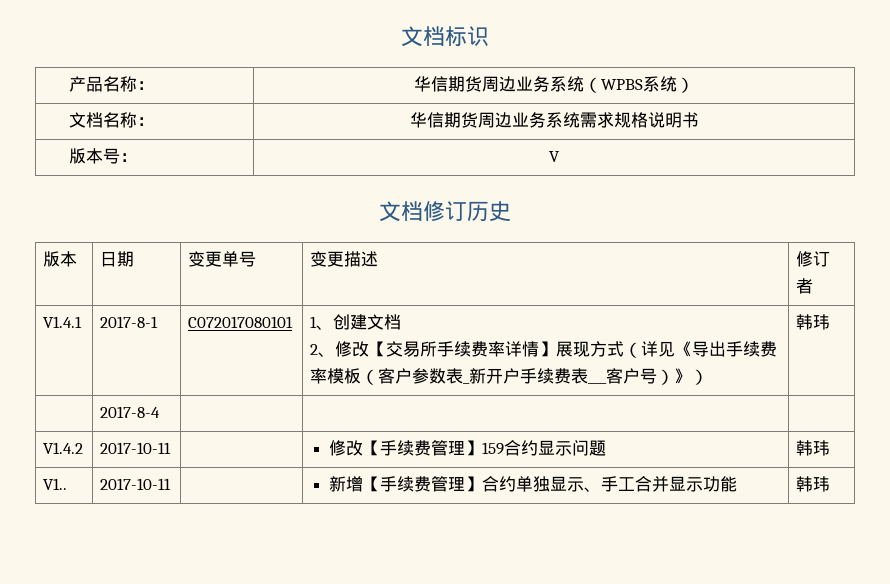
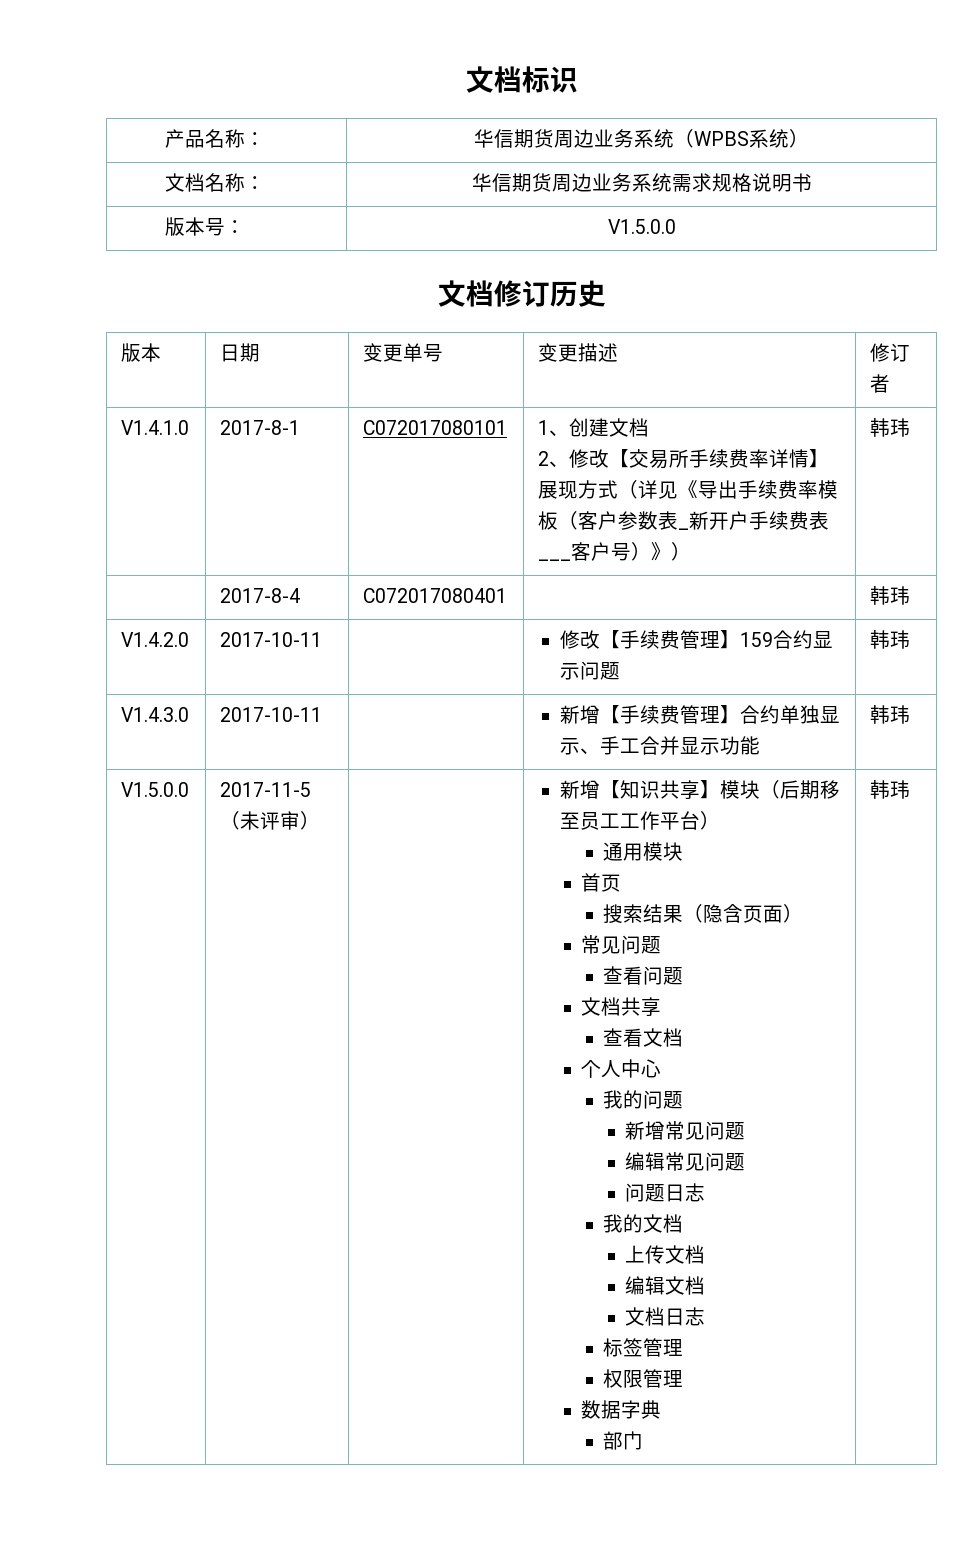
[549,151,560,162] V -> [607,219,676,234] V1.5.0.0
[43,316,83,328] V1.4.1 -> [121,420,190,435] V1.4.1.0
[43,442,84,454] | | // V1.4.2 -> [363,588,508,603] [870,586,911,605] [121,632,190,647] C072017080401 | | 韩玮 // V1.4.2.0
[43,478,68,490] V1.. -> [121,707,190,722] V1.4.3.0
(831, 484) none -> [121,782,190,797] [220,782,312,797] [220,811,321,830] [559,780,840,800] [559,811,720,830] [603,842,684,861] [581,873,622,892] [603,904,804,924] [581,935,662,954] [603,966,684,985] [581,997,662,1017] [603,1028,684,1047] [581,1059,662,1078] [603,1090,684,1109] [625,1121,746,1140] [625,1152,746,1171] [625,1183,706,1202] [603,1214,684,1233] [625,1245,706,1264] [625,1276,706,1295] [625,1307,706,1326] [603,1338,684,1357] [603,1369,684,1388] [581,1400,662,1419] [603,1431,644,1450] [870,780,911,799] // V1.5.0.0 | 2017-11-5（未评审） | | 新增【知识共享】模块（后期移至员工工作平台） // 通用模块 // 首页 // 搜索结果（隐含页面） // 常见问题 // 查看问题 // 文档共享 // 查看文档 // 个人中心 // 我的问题 // 新增常见问题 // 编辑常见问题 // 问题日志 // 我的文档 // 上传文档 // 编辑文档 // 文档日志 // 标签管理 // 权限管理 // 数据字典 // 部门 | 韩玮

